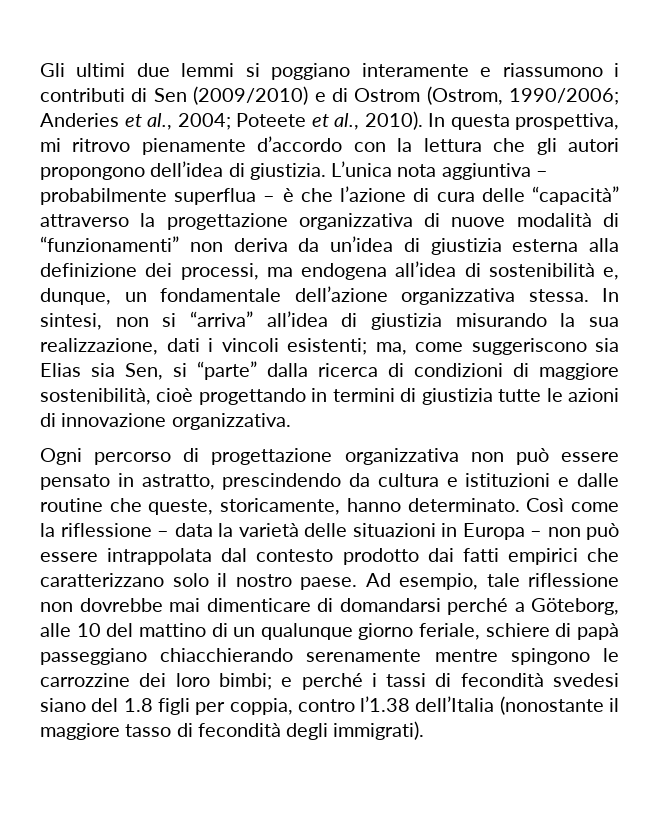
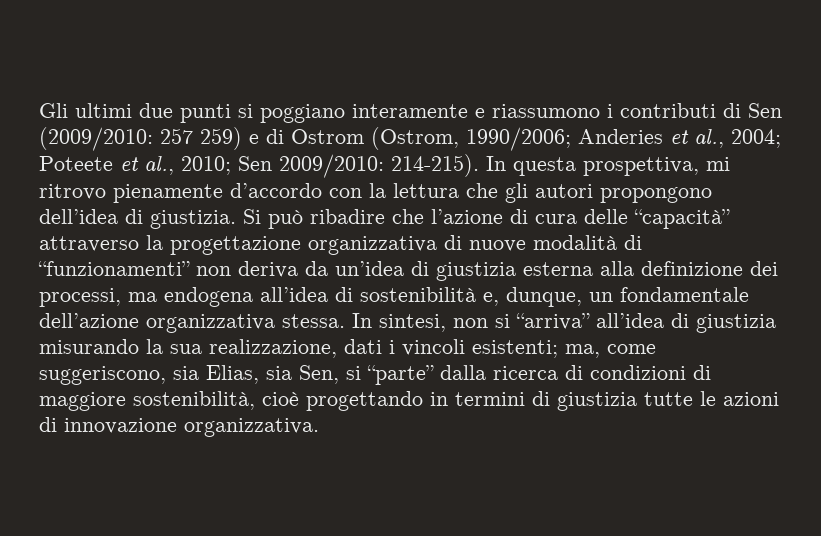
[181,63,235,77] lemmi -> [180,104,231,123] punti
[193,86,309,105] (2009/2010) -> [39,127,242,151] (2009/2010: 257 259)
[364,111,423,130] 2010). -> [181,154,479,178] 2010; Sen 2009/2010: 214-215).
[331,161,548,180] [40,188,294,205] L’unica nota aggiuntiva – probabilmente superflua – è -> [243,209,385,229] Si può ribadire
[471,338,619,355] [40,363,81,377] suggeriscono sia Elias -> [39,365,259,385] suggeriscono, sia Elias,
[40,448,620,465] [40,473,620,490] [40,498,619,515] [40,523,619,540] [40,548,619,565] [40,573,619,590] [40,598,619,615] [40,623,619,640] [40,648,619,665] [40,673,619,690] [40,696,619,715] [40,721,425,740] // Ogni percorso di progettazione organizzativa non può essere pensato in astratto, prescindendo da cultura e istituzioni e dalle routine che queste, storicamente, hanno determinato. Così come la riflessione – data la varietà delle situazioni in Europa – non può essere intrappolata dal contesto prodotto dai fatti empirici che caratterizzano solo il nostro paese. Ad esempio, tale riflessione non dovrebbe mai dimenticare di domandarsi perché a Göteborg, alle 10 del mattino di un qualunque giorno feriale, schiere di papà passeggiano chiacchierando serenamente mentre spingono le carrozzine dei loro bimbi; e perché i tassi di fecondità svedesi siano del 1.8 figli per coppia, contro l’1.38 dell’Italia (nonostante il maggiore tasso di fecondità degli immigrati). -> (319, 427) none

